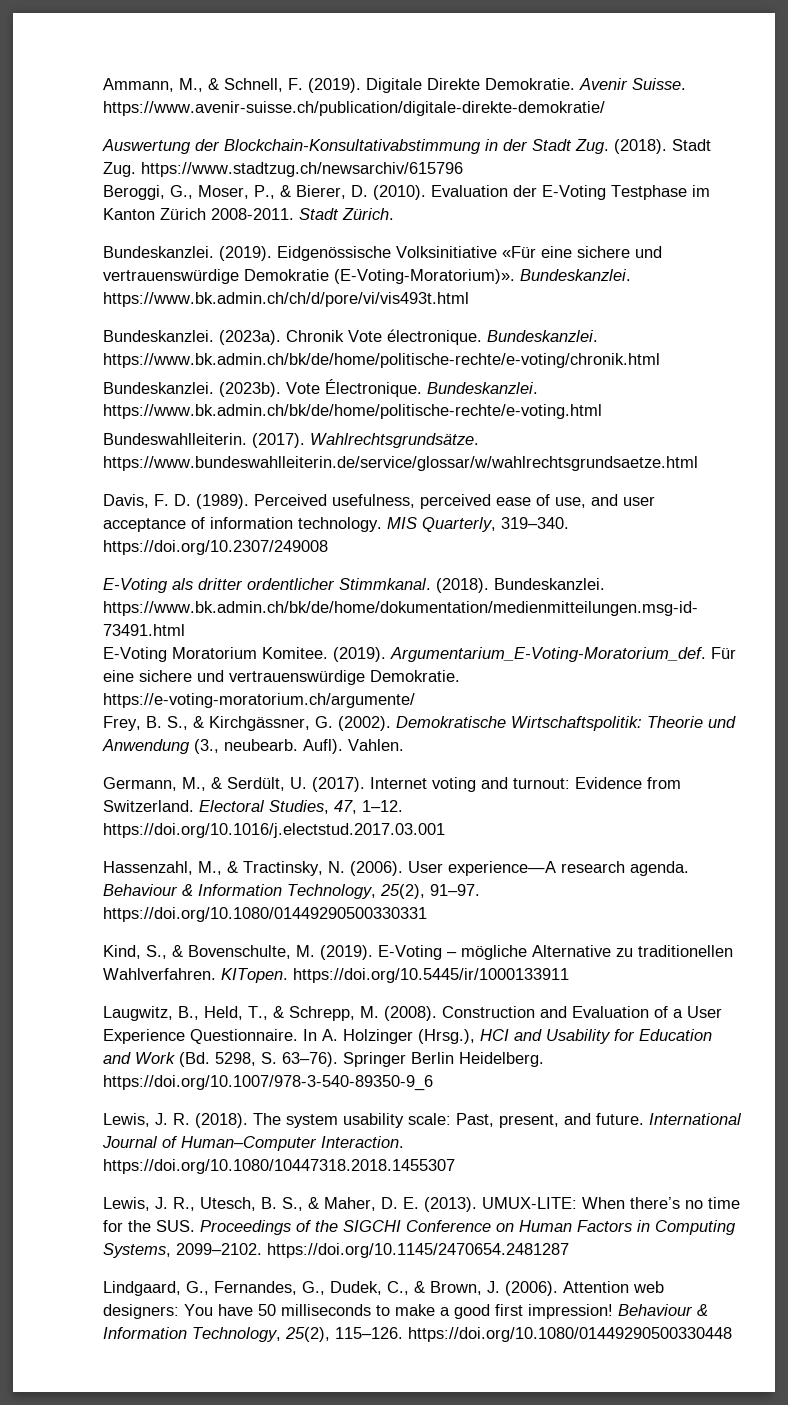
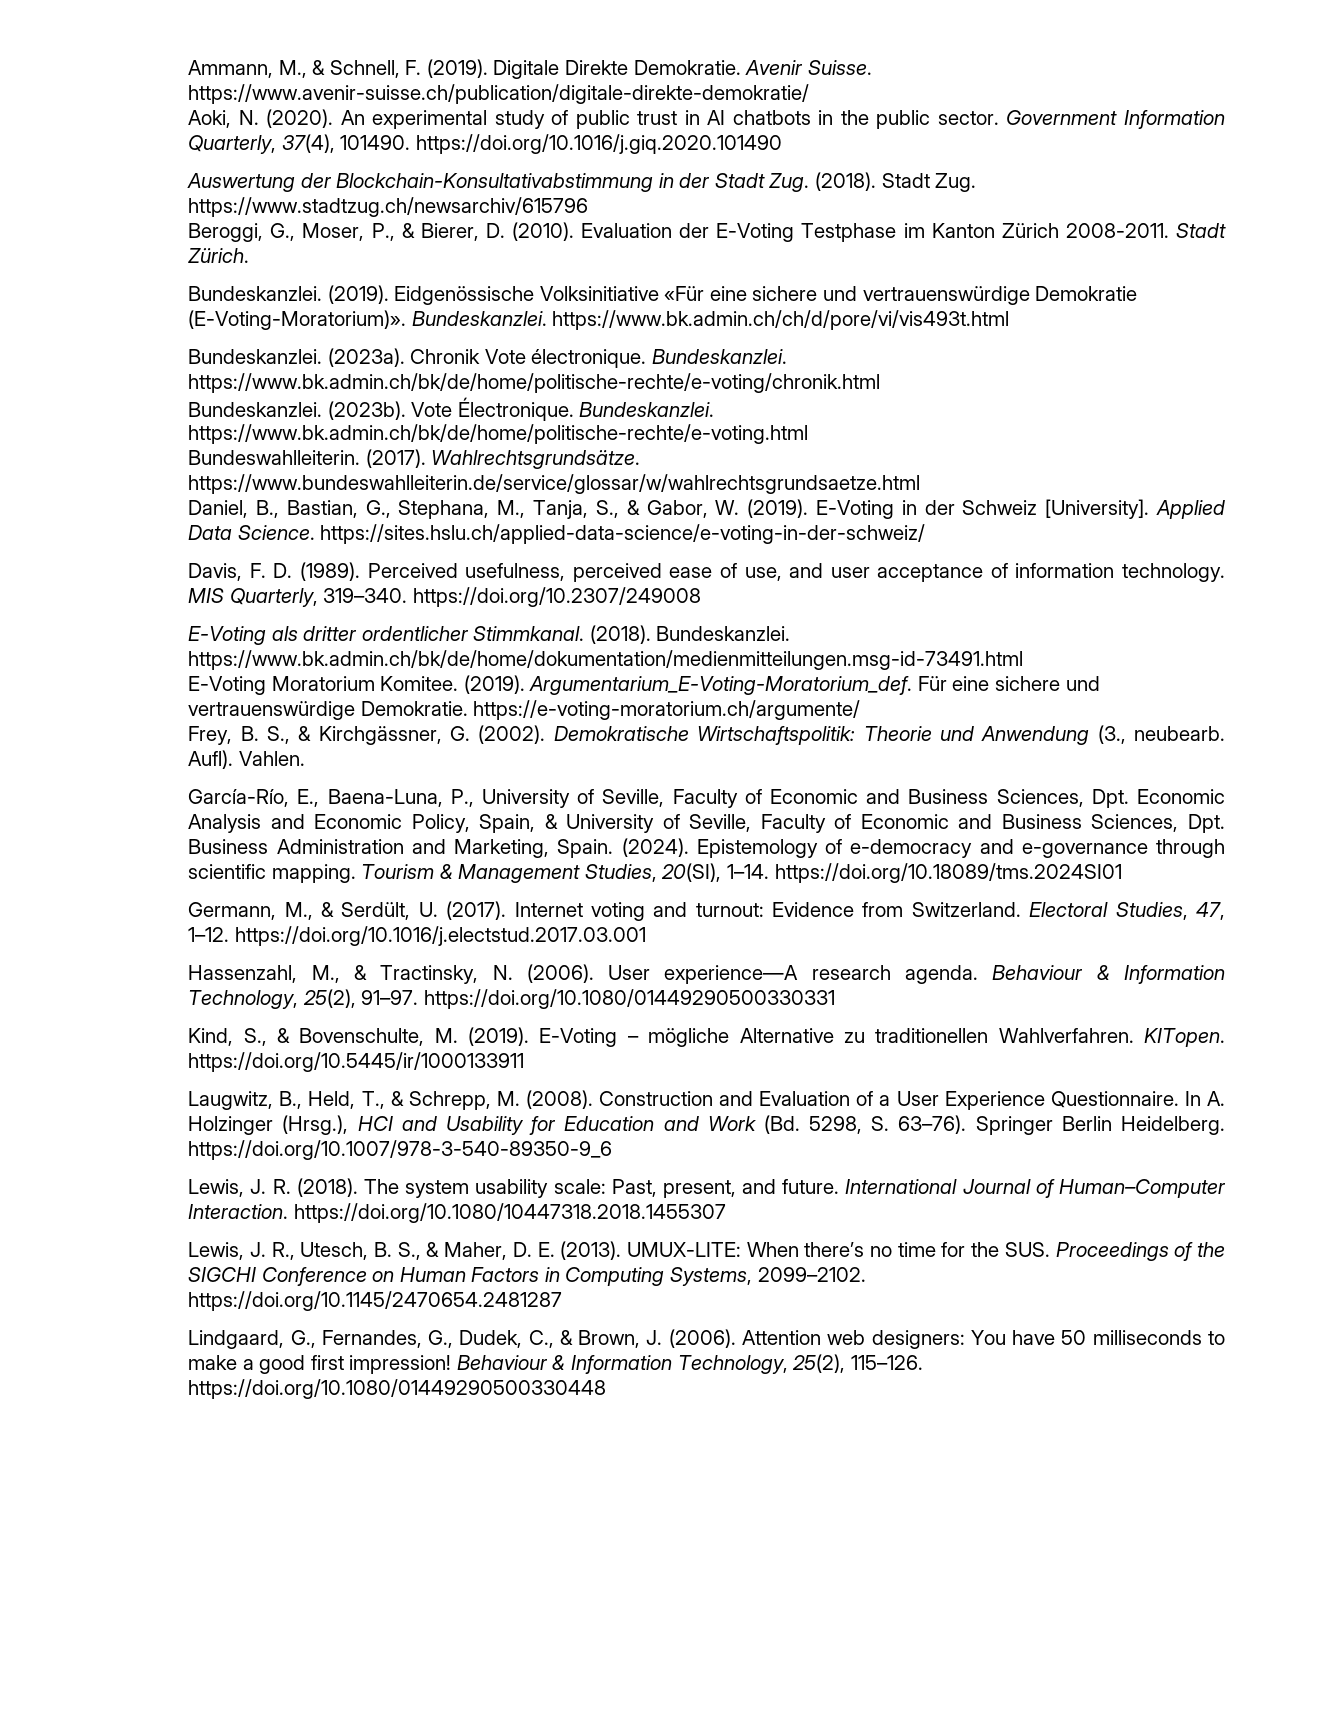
(605, 108) none -> [188,109,1225,129] [188,134,782,154] // Aoki, N. (2020). An experimental study of public trust in AI chatbots in the public sector. Government Information Quarterly, 37(4), 101490. https://doi.org/10.1016/j.giq.2020.101490
(698, 463) none -> [188,499,1225,519] [188,524,926,544] // Daniel, B., Bastian, G., Stephana, M., Tanja, S., & Gabor, W. (2019). E-Voting in der Schweiz [University]. Applied Data Science. https://sites.hslu.ch/applied-data-science/e-voting-in-der-schweiz/
(404, 745) none -> [188,789,1225,808] [188,814,1226,833] [188,838,1226,858] [188,863,1122,883] // García-Río, E., Baena-Luna, P., University of Seville, Faculty of Economic and Business Sciences, Dpt. Economic Analysis and Economic Policy, Spain, & University of Seville, Faculty of Economic and Business Sciences, Dpt. Business Administration and Marketing, Spain. (2024). Epistemology of e-democracy and e-governance through scientific mapping. Tourism & Management Studies, 20(SI), 1–14. https://doi.org/10.18089/tms.2024SI01

